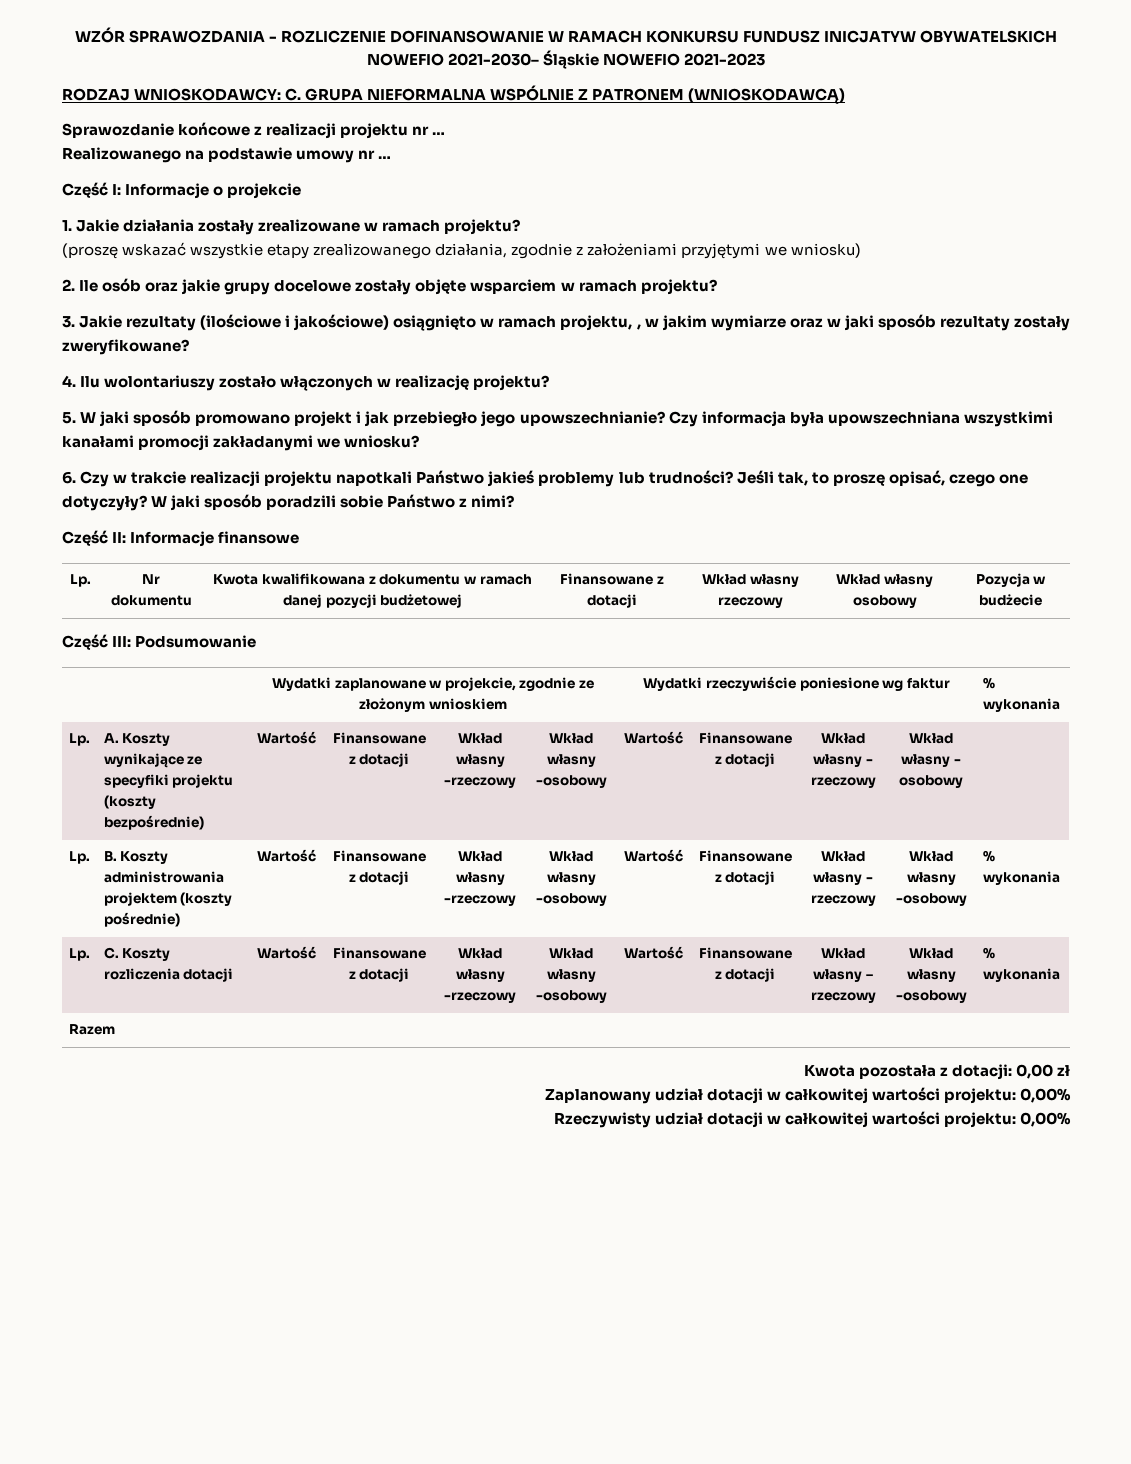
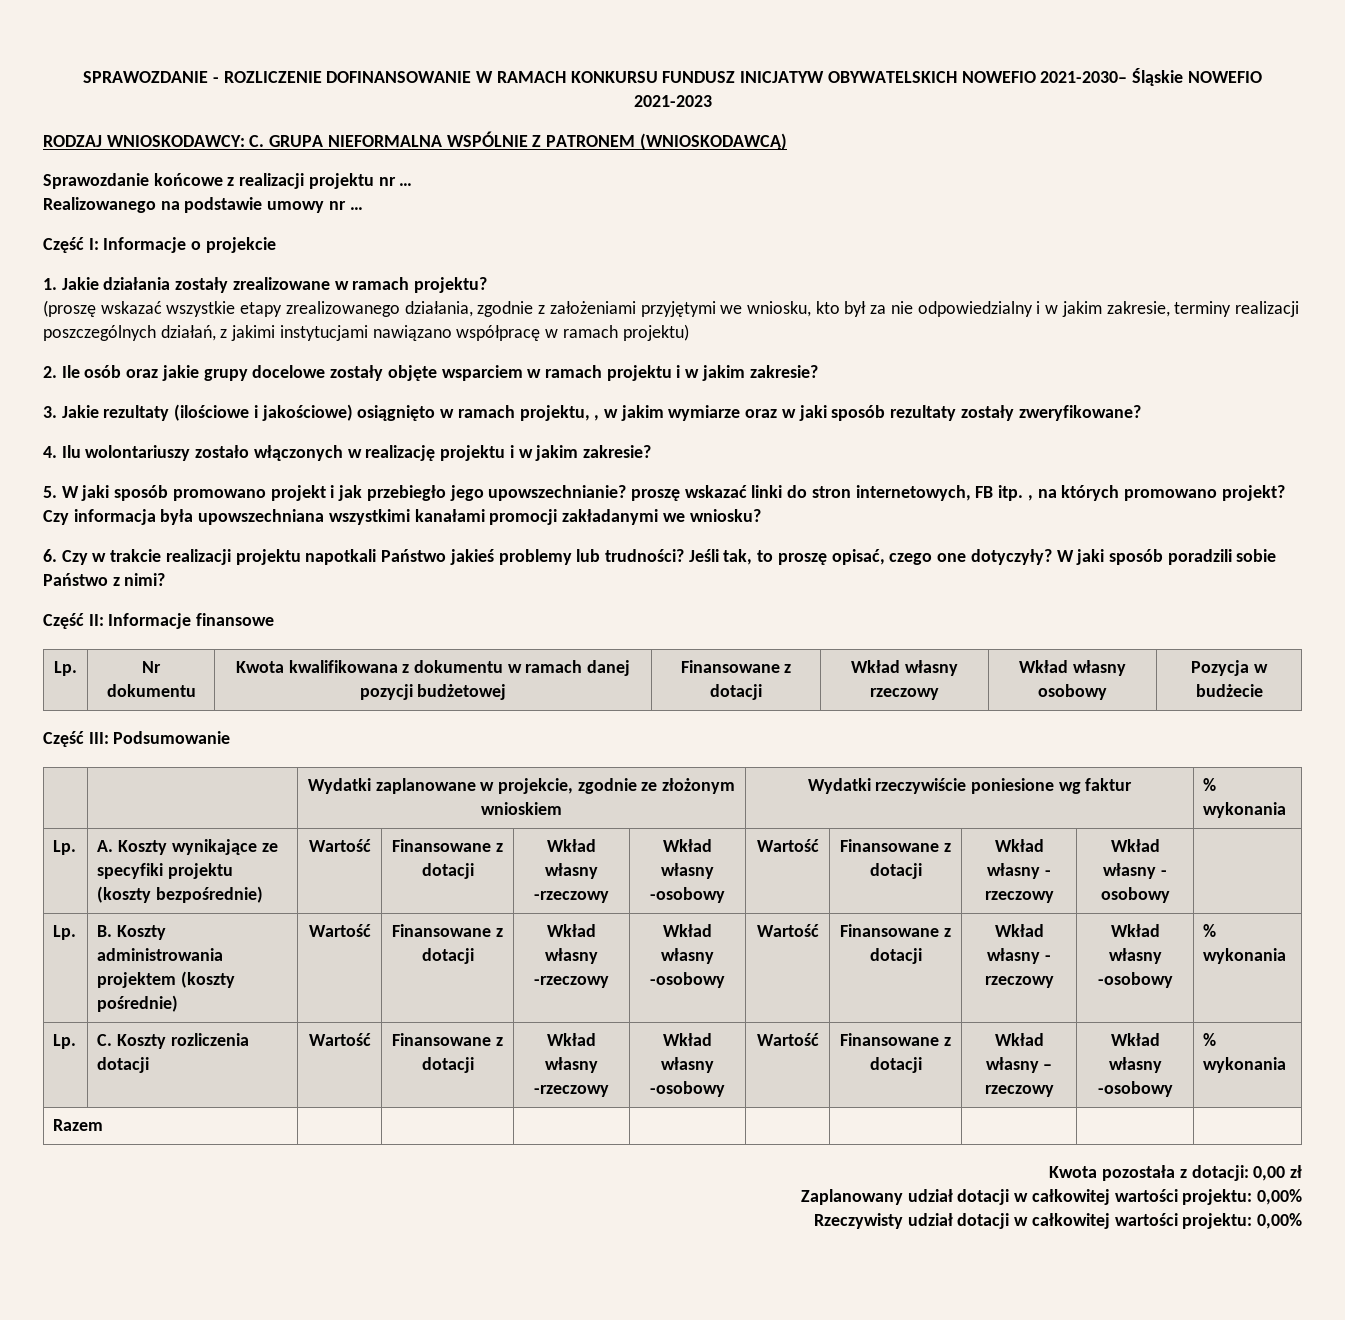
[74,27,265,43] WZÓR SPRAWOZDANIA -> [83,71,209,83] SPRAWOZDANIE
[790,243,861,258] wniosku) -> [746,301,1299,317] [43,324,689,341] wniosku, kto był za nie odpowiedzialny i w jakim zakresie, terminy realizacji poszczególnych działań, z jakimi instytucjami nawiązano współpracę w ramach projektu)
[640,279,717,295] projektu? -> [606,365,818,381] projektu i w jakim zakresie?
[473,375,550,391] projektu? -> [440,445,651,461] projektu i w jakim zakresie?
(665, 418) none -> [630,485,1285,501] proszę wskazać linki do stron internetowych, FB itp. , na których promowano projekt?

